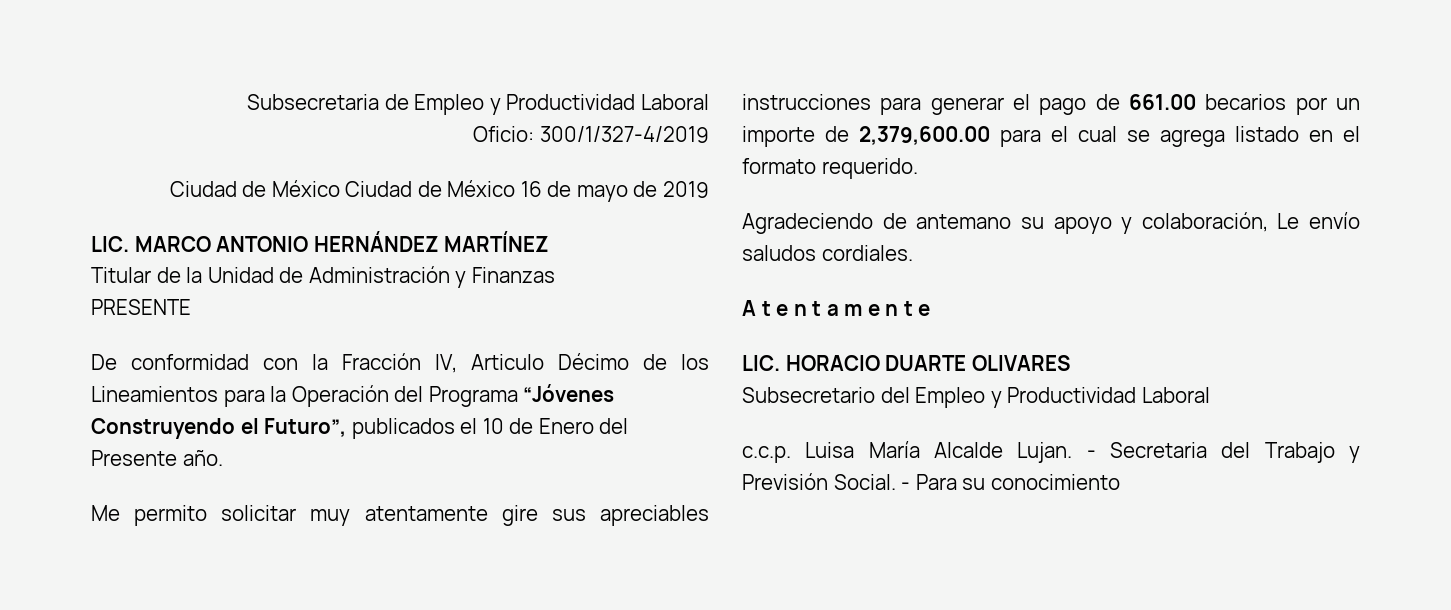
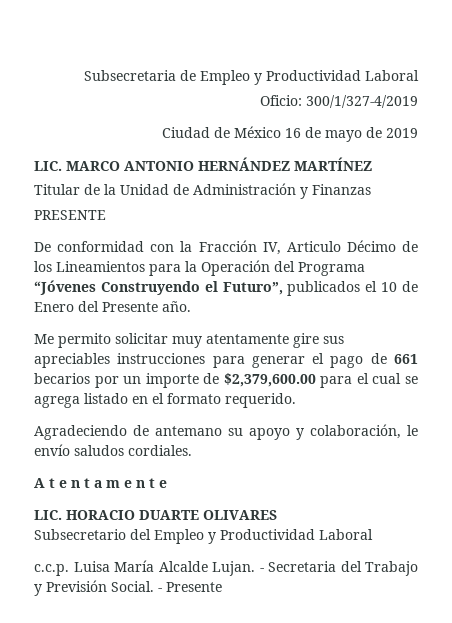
[345,180,516,197] Ciudad de México -> (281, 132) none
[1129,94,1196,110] 661.00 -> [393,354,418,364] 661
[859,126,990,145] 2,379,600.00 -> [223,373,316,387] $2,379,600.00
[1277,213,1300,229] Le -> [407,425,418,436] le
[915,474,1120,490] Para su conocimiento -> [166,582,222,592] Presente

